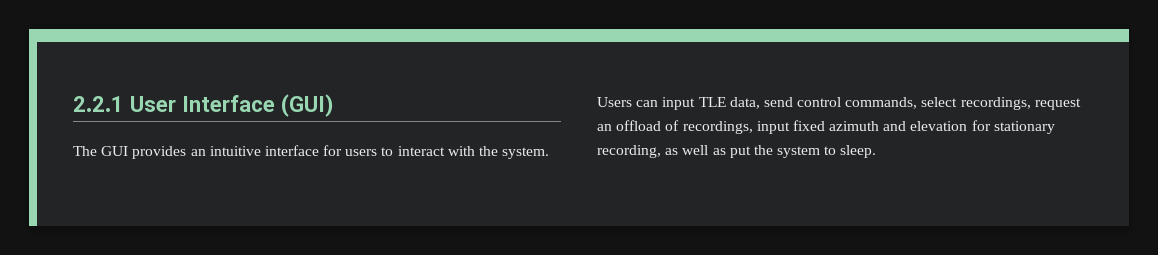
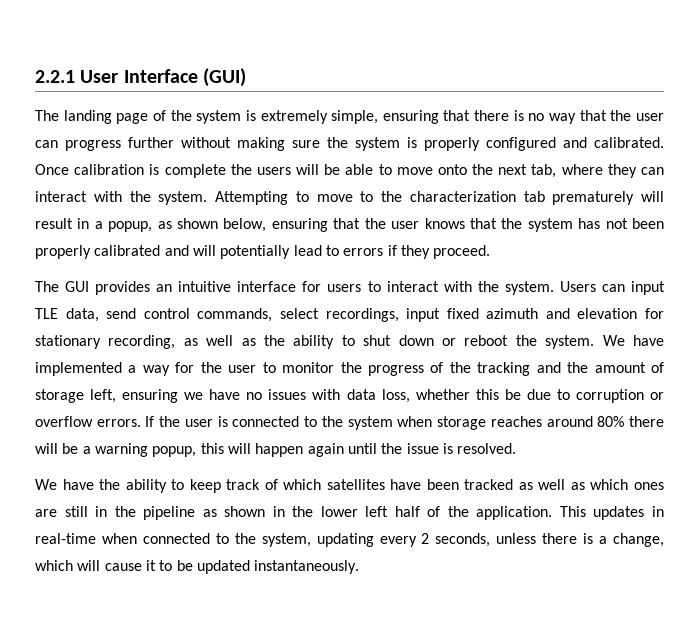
(334, 105) none -> [35,110,664,124] [35,137,664,151] [35,164,664,178] [35,191,664,205] [35,218,665,232] [35,245,491,259] // The landing page of the system is extremely simple, ensuring that there is no way that the user can progress further without making sure the system is properly configured and calibrated. Once calibration is complete the users will be able to move onto the next tab, where they can interact with the system. Attempting to move to the characterization tab prematurely will result in a popup, as shown below, ensuring that the user knows that the system has not been properly calibrated and will potentially lead to errors if they proceed.
[1034,98,1081,110] [597,120,753,134] request an offload of recordings, -> (399, 315) none
[729,145,877,158] put the system to sleep. -> [264,335,664,349] [35,362,664,376] [35,389,664,403] [35,416,665,430] [35,443,517,457] [35,479,664,493] [35,506,664,520] [35,533,665,547] [35,560,360,574] the ability to shut down or reboot the system. We have implemented a way for the user to monitor the progress of the tracking and the amount of storage left, ensuring we have no issues with data loss, whether this be due to corruption or overflow errors. If the user is connected to the system when storage reaches around 80% there will be a warning popup, this will happen again until the issue is resolved. // We have the ability to keep track of which satellites have been tracked as well as which ones are still in the pipeline as shown in the lower left half of the application. This updates in real-time when connected to the system, updating every 2 seconds, unless there is a change, which will cause it to be updated instantaneously.

